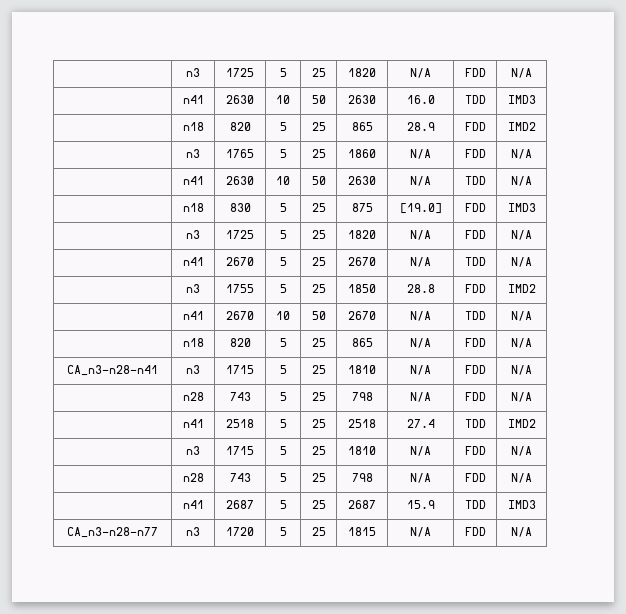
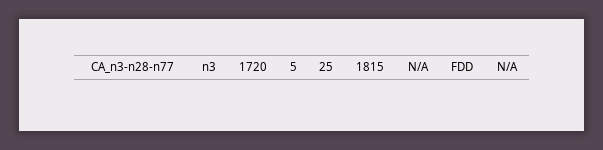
[186,68,200,77] [226,68,254,77] [279,68,287,77] [311,68,326,77] [348,68,376,77] [410,68,431,78] [464,68,486,77] [511,68,532,78] [182,95,204,104] [226,95,254,104] [276,95,290,104] [311,95,326,104] [348,95,376,104] [406,95,435,104] [464,95,486,104] [507,95,536,104] [182,122,204,131] [229,122,251,131] [279,122,287,131] [311,122,326,131] [351,122,373,131] [406,122,435,131] [464,122,486,131] [507,122,536,131] [186,149,200,158] [226,149,254,158] [279,149,287,158] [311,149,326,158] [348,149,376,158] [410,149,431,159] [464,149,486,158] [511,149,532,159] [182,176,204,185] [226,176,254,185] [276,176,290,185] [311,176,326,185] [348,176,376,185] [410,176,431,186] [464,176,486,185] [511,176,532,186] [182,203,204,212] [229,203,251,212] [279,203,287,212] [311,203,326,212] [351,203,373,212] [399,203,442,214] [464,203,486,212] [507,203,536,212] [186,230,200,239] [226,230,254,239] [279,230,287,239] [311,230,326,239] [348,230,376,239] [410,230,431,240] [464,230,486,239] [511,230,532,240] [182,257,204,266] [226,257,254,266] [279,257,287,266] [311,257,326,266] [348,257,376,266] [410,257,431,267] [464,257,486,266] [511,257,532,267] [186,284,200,293] [226,284,254,293] [279,284,287,293] [311,284,326,293] [348,284,376,293] [406,284,435,293] [464,284,486,293] [507,284,536,293] [182,311,204,320] [226,311,254,320] [276,311,290,320] [311,311,326,320] [348,311,376,320] [410,311,431,321] [464,311,486,320] [511,311,532,321] [182,338,204,347] [229,338,251,347] [279,338,287,347] [311,338,326,347] [351,338,373,347] [410,338,431,348] [464,338,486,347] [511,338,532,348] [67,365,158,376] [186,365,200,374] [226,365,254,374] [279,365,287,374] [311,365,326,374] [348,365,376,374] [410,365,431,375] [464,365,486,374] [511,365,532,375] [182,392,204,401] [229,392,251,401] [279,392,287,401] [311,392,326,401] [351,392,373,401] [410,392,431,402] [464,392,486,401] [511,392,532,402] [182,419,204,428] [226,419,254,428] [279,419,287,428] [311,419,326,428] [348,419,376,428] [406,419,435,428] [464,419,486,428] [507,419,536,428] [186,446,200,455] [226,446,254,455] [279,446,287,455] [311,446,326,455] [348,446,376,455] [410,446,431,456] [464,446,486,455] [511,446,532,456] [182,473,204,482] [229,473,251,482] [279,473,287,482] [311,473,326,482] [351,473,373,482] [410,473,431,483] [464,473,486,482] [511,473,532,483] [182,500,204,509] [226,500,254,509] [279,500,287,509] [311,500,326,509] [348,500,376,509] [406,500,435,509] [464,500,486,509] [507,500,536,509] | n3 | 1725 | 5 | 25 | 1820 | N/A | FDD | N/A // | n41 | 2630 | 10 | 50 | 2630 | 16.0 | TDD | IMD3 // | n18 | 820 | 5 | 25 | 865 | 28.9 | FDD | IMD2 // | n3 | 1765 | 5 | 25 | 1860 | N/A | FDD | N/A // | n41 | 2630 | 10 | 50 | 2630 | N/A | TDD | N/A // | n18 | 830 | 5 | 25 | 875 | [19.0] | FDD | IMD3 // | n3 | 1725 | 5 | 25 | 1820 | N/A | FDD | N/A // | n41 | 2670 | 5 | 25 | 2670 | N/A | TDD | N/A // | n3 | 1755 | 5 | 25 | 1850 | 28.8 | FDD | IMD2 // | n41 | 2670 | 10 | 50 | 2670 | N/A | TDD | N/A // | n18 | 820 | 5 | 25 | 865 | N/A | FDD | N/A // CA_n3-n28-n41 | n3 | 1715 | 5 | 25 | 1810 | N/A | FDD | N/A // | n28 | 743 | 5 | 25 | 798 | N/A | FDD | N/A // | n41 | 2518 | 5 | 25 | 2518 | 27.4 | TDD | IMD2 // | n3 | 1715 | 5 | 25 | 1810 | N/A | FDD | N/A // | n28 | 743 | 5 | 25 | 798 | N/A | FDD | N/A // | n41 | 2687 | 5 | 25 | 2687 | 15.9 | TDD | IMD3 // -> (91, 67) none

